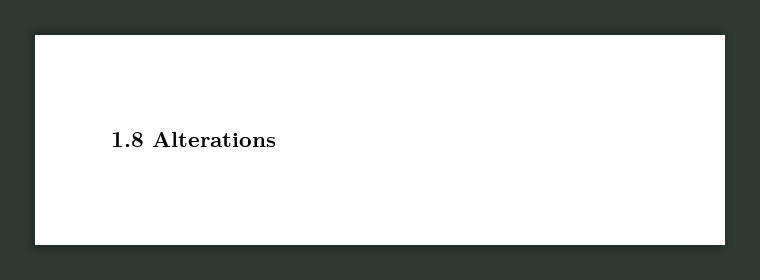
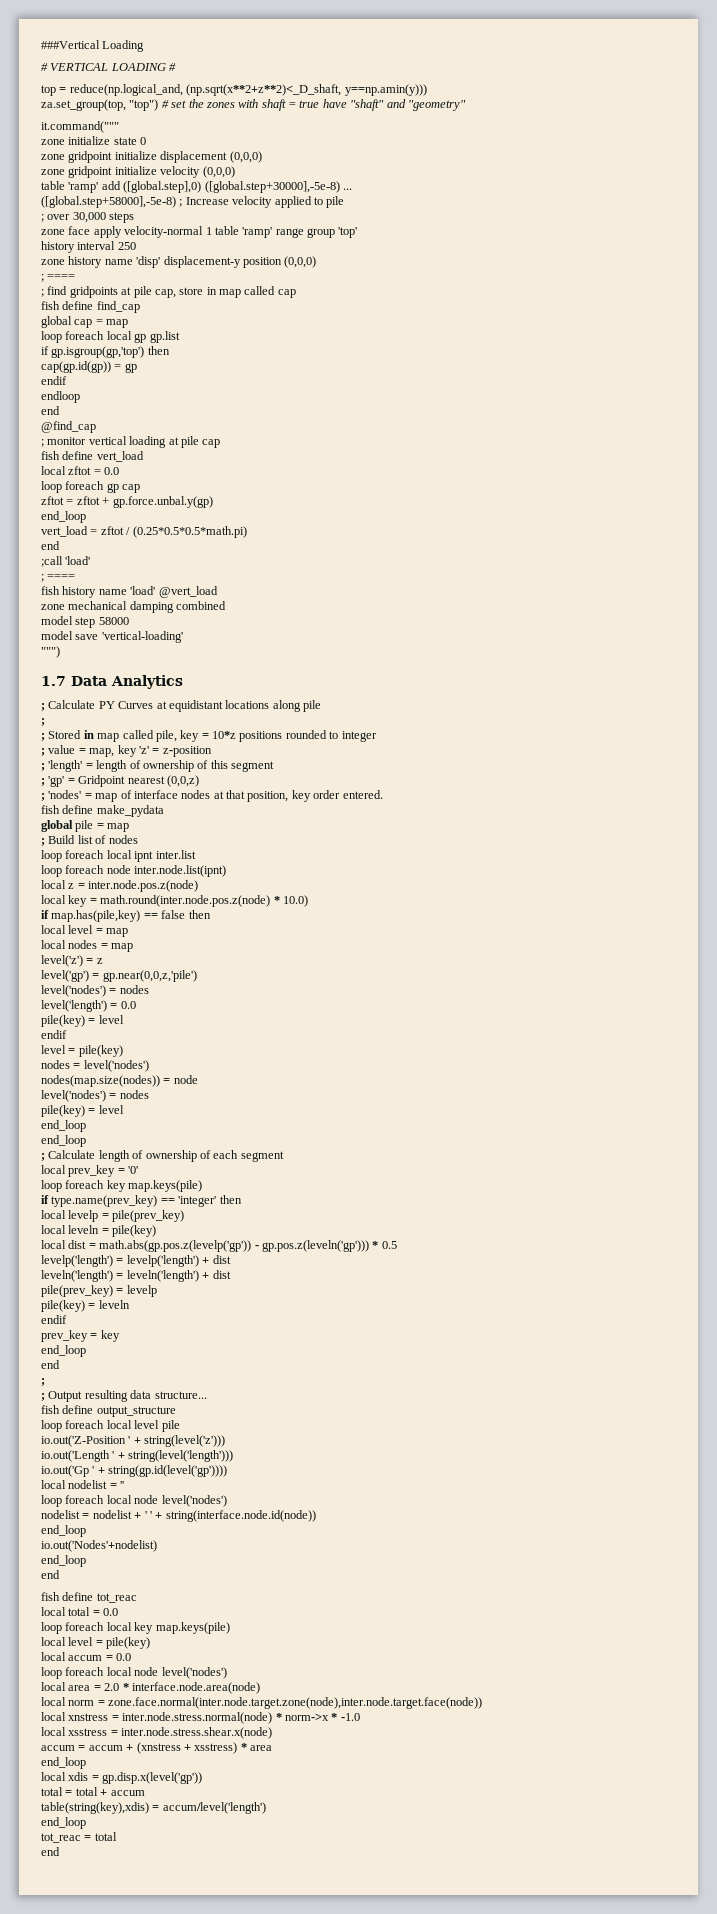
[111,132,276,147] 1.8 Alterations -> [41,40,145,52] [41,63,177,71] [41,84,427,96] [41,99,466,111] [41,121,119,133] [41,136,147,145] [41,151,262,163] [41,166,235,178] [41,181,352,193] [41,196,345,208] [41,212,135,223] [41,226,358,238] [41,241,136,253] [41,256,317,268] [41,274,76,282] [41,286,296,298] [41,301,140,313] [41,316,129,328] [41,331,180,343] [41,346,170,358] [41,361,137,373] [41,376,67,385] [41,391,80,403] [41,406,60,415] [41,421,96,433] [41,436,221,448] [41,451,144,462] [41,466,120,475] [41,481,141,493] [41,496,213,508] [41,511,86,523] [41,526,247,538] [41,541,60,550] [41,556,91,567] [41,574,76,582] [41,586,218,598] [41,601,227,613] [41,616,129,628] [41,631,183,643] [41,646,60,658] [41,675,183,689] [41,700,321,712] [41,718,45,726] [41,730,377,742] [41,745,212,757] [41,760,274,772] [41,775,199,787] [41,790,383,802] [41,805,164,817] [41,820,130,832] [41,835,138,846] [41,850,196,862] [41,865,227,877] [41,880,199,892] [41,895,308,907] [41,910,211,922] [41,925,129,937] [41,940,134,952] [41,955,103,967] [41,970,197,982] [41,985,149,997] [41,1000,136,1012] [41,1015,124,1027] [41,1030,67,1039] [41,1045,123,1057] [41,1060,149,1072] [41,1075,198,1087] [41,1090,149,1102] [41,1105,124,1117] [41,1120,86,1132] [41,1135,86,1147] [41,1150,284,1162] [41,1165,139,1177] [41,1180,203,1192] [41,1195,242,1207] [41,1210,185,1222] [41,1225,157,1237] [41,1240,397,1252] [41,1255,231,1267] [41,1270,231,1282] [41,1285,157,1297] [41,1300,130,1312] [41,1315,67,1324] [41,1330,120,1342] [41,1345,86,1357] [41,1360,60,1369] [41,1378,45,1386] [41,1390,207,1402] [41,1405,176,1417] [41,1420,180,1432] [41,1435,226,1447] [41,1450,234,1462] [41,1465,228,1477] [41,1480,125,1489] [41,1495,227,1507] [41,1510,316,1522] [41,1525,86,1537] [41,1540,157,1552] [41,1555,86,1567] [41,1570,60,1579] [41,1592,137,1603] [41,1607,119,1616] [41,1622,230,1634] [41,1637,151,1649] [41,1652,132,1661] [41,1667,227,1679] [41,1682,260,1694] [41,1697,483,1709] [41,1712,360,1724] [41,1727,273,1739] [41,1742,272,1754] [41,1757,86,1769] [41,1772,203,1784] [41,1787,145,1796] [41,1802,266,1814] [41,1817,86,1829] [41,1832,117,1843] [41,1847,60,1856] ###Vertical Loading // # VERTICAL LOADING # // top = reduce(np.logical_and, (np.sqrt(x**2+z**2)<_D_shaft, y==np.amin(y))) // za.set_group(top, "top") # set the zones with shaft = true have "shaft" and "geometry" // it.command(""" // zone initialize state 0 // zone gridpoint initialize displacement (0,0,0) // zone gridpoint initialize velocity (0,0,0) // table 'ramp' add ([global.step],0) ([global.step+30000],-5e-8) ... // ([global.step+58000],-5e-8) ; Increase velocity applied to pile // ; over 30,000 steps // zone face apply velocity-normal 1 table 'ramp' range group 'top' // history interval 250 // zone history name 'disp' displacement-y position (0,0,0) // ; ==== // ; find gridpoints at pile cap, store in map called cap // fish define find_cap // global cap = map // loop foreach local gp gp.list // if gp.isgroup(gp,'top') then // cap(gp.id(gp)) = gp // endif // endloop // end // @find_cap // ; monitor vertical loading at pile cap // fish define vert_load // local zftot = 0.0 // loop foreach gp cap // zftot = zftot + gp.force.unbal.y(gp) // end_loop // vert_load = zftot / (0.25*0.5*0.5*math.pi) // end // ;call 'load' // ; ==== // fish history name 'load' @vert_load // zone mechanical damping combined // model step 58000 // model save 'vertical-loading' // """) // 1.7 Data Analytics // ; Calculate PY Curves at equidistant locations along pile // ; // ; Stored in map called pile, key = 10*z positions rounded to integer // ; value = map, key 'z' = z-position // ; 'length' = length of ownership of this segment // ; 'gp' = Gridpoint nearest (0,0,z) // ; 'nodes' = map of interface nodes at that position, key order entered. // fish define make_pydata // global pile = map // ; Build list of nodes // loop foreach local ipnt inter.list // loop foreach node inter.node.list(ipnt) // local z = inter.node.pos.z(node) // local key = math.round(inter.node.pos.z(node) * 10.0) // if map.has(pile,key) == false then // local level = map // local nodes = map // level('z') = z // level('gp') = gp.near(0,0,z,'pile') // level('nodes') = nodes // level('length') = 0.0 // pile(key) = level // endif // level = pile(key) // nodes = level('nodes') // nodes(map.size(nodes)) = node // level('nodes') = nodes // pile(key) = level // end_loop // end_loop // ; Calculate length of ownership of each segment // local prev_key = '0' // loop foreach key map.keys(pile) // if type.name(prev_key) == 'integer' then // local levelp = pile(prev_key) // local leveln = pile(key) // local dist = math.abs(gp.pos.z(levelp('gp')) - gp.pos.z(leveln('gp'))) * 0.5 // levelp('length') = levelp('length') + dist // leveln('length') = leveln('length') + dist // pile(prev_key) = levelp // pile(key) = leveln // endif // prev_key = key // end_loop // end // ; // ; Output resulting data structure... // fish define output_structure // loop foreach local level pile // io.out('Z-Position ' + string(level('z'))) // io.out('Length ' + string(level('length'))) // io.out('Gp ' + string(gp.id(level('gp')))) // local nodelist = '' // loop foreach local node level('nodes') // nodelist = nodelist + ' ' + string(interface.node.id(node)) // end_loop // io.out('Nodes'+nodelist) // end_loop // end // fish define tot_reac // local total = 0.0 // loop foreach local key map.keys(pile) // local level = pile(key) // local accum = 0.0 // loop foreach local node level('nodes') // local area = 2.0 * interface.node.area(node) // local norm = zone.face.normal(inter.node.target.zone(node),inter.node.target.face(node)) // local xnstress = inter.node.stress.normal(node) * norm->x * -1.0 // local xsstress = inter.node.stress.shear.x(node) // accum = accum + (xnstress + xsstress) * area // end_loop // local xdis = gp.disp.x(level('gp')) // total = total + accum // table(string(key),xdis) = accum/level('length') // end_loop // tot_reac = total // end

